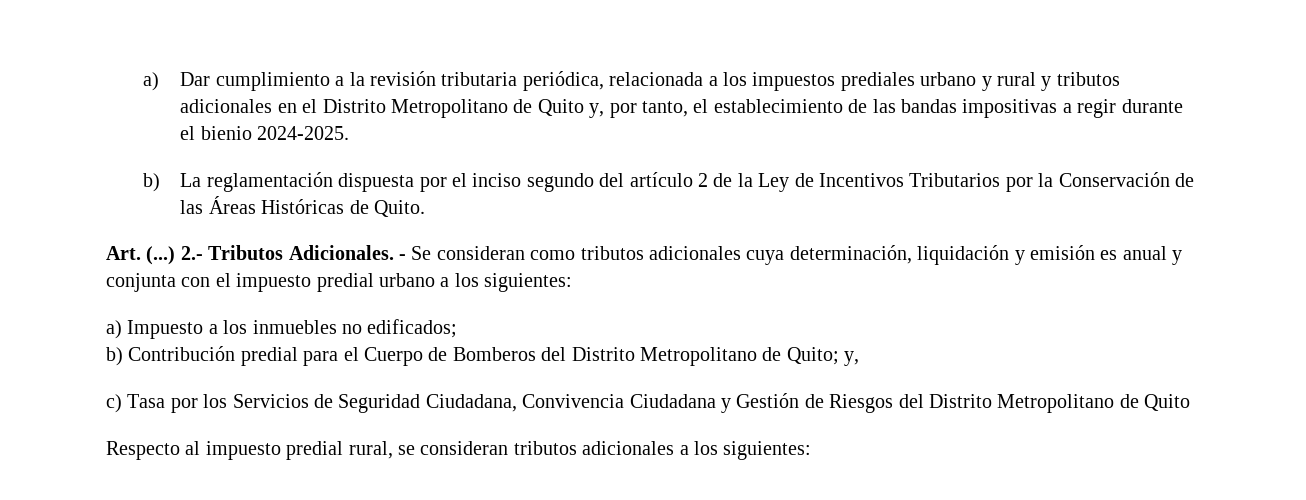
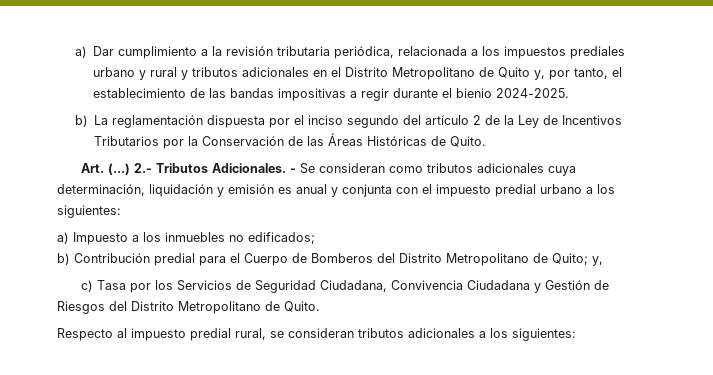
[1144,394,1191,411] Quito -> [284,301,320,312] Quito.

